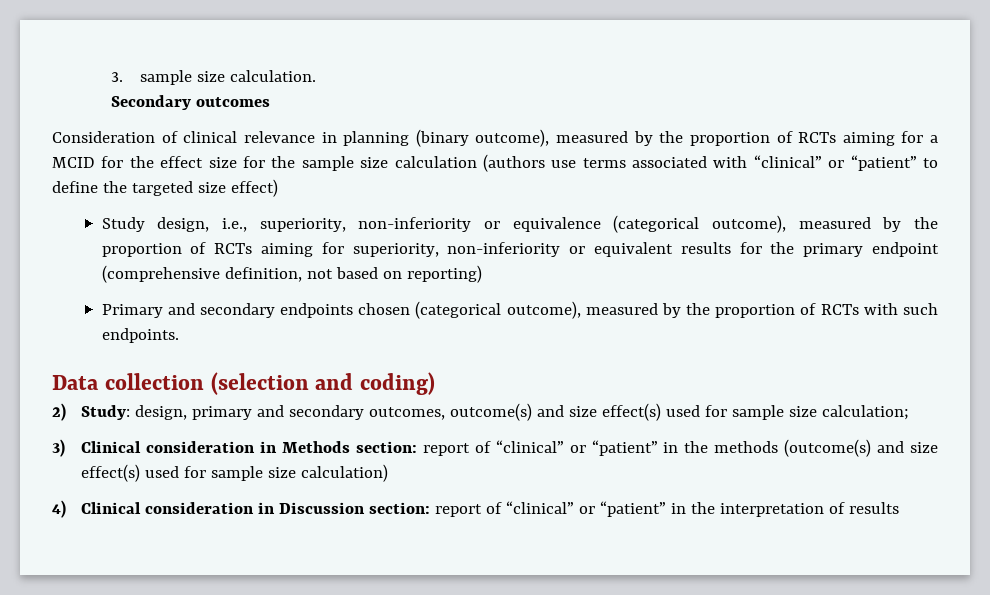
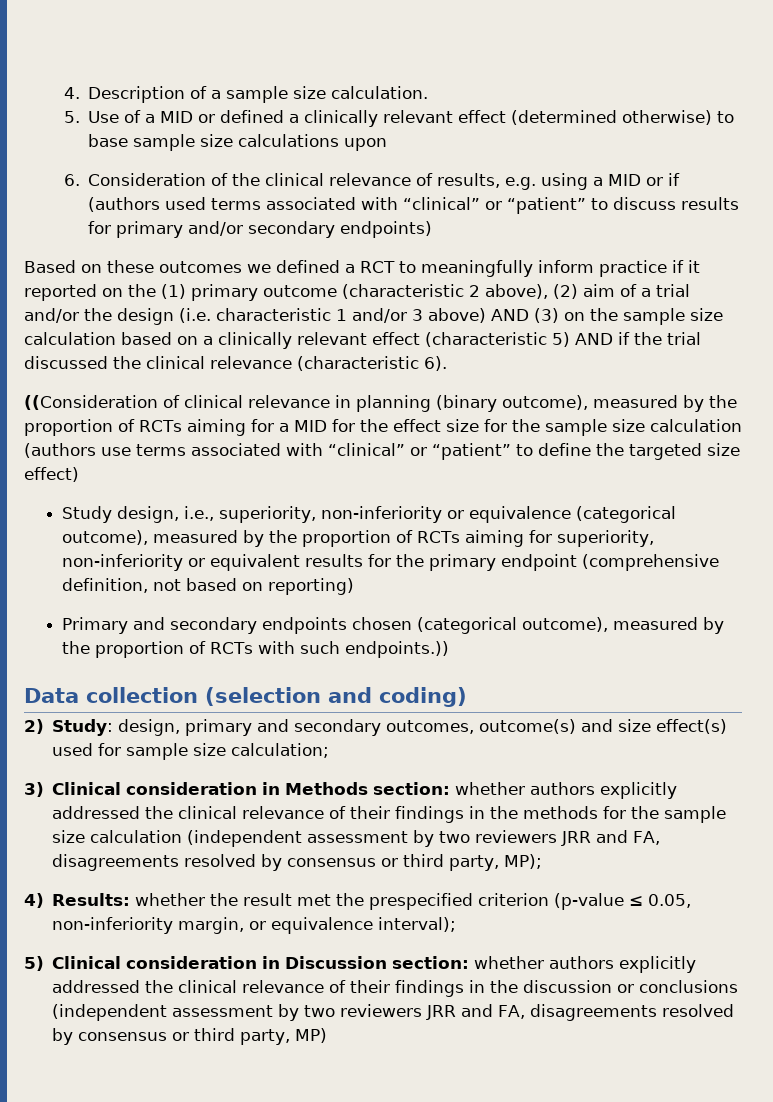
[110,72,123,82] 3. -> [64,86,222,103] 4. Description of a
[110,95,270,110] [52,131,155,143] Secondary outcomes // Consideration -> [64,110,735,127] [88,134,388,151] [64,173,681,190] [88,197,740,214] [88,221,433,238] [24,260,700,277] [24,284,690,301] [24,308,723,325] [24,332,701,349] [24,356,447,371] [24,395,158,410] 5. Use of a MID or defined a clinically relevant effect (determined otherwise) to base sample size calculations upon // 6. Consideration of the clinical relevance of results, e.g. using a MID or if (authors used terms associated with “clinical” or “patient” to discuss results for primary and/or secondary endpoints) // Based on these outcomes we defined a RCT to meaningfully inform practice if it reported on the (1) primary outcome (characteristic 2 above), (2) aim of a trial and/or the design (i.e. characteristic 1 and/or 3 above) AND (3) on the sample size calculation based on a clinically relevant effect (characteristic 5) AND if the trial discussed the clinical relevance (characteristic 6). // ((Consideration
[52,157,95,168] MCID -> [293,420,327,432] MID
[101,328,179,343] endpoints. -> [345,641,450,658] endpoints.))
[422,439,938,457] [81,464,389,482] [52,500,66,518] report of “clinical” or “patient” in the methods (outcome(s) and size effect(s) used for sample size calculation) // 4) -> [455,782,678,799] [52,806,727,823] [52,830,661,847] [52,854,543,871] [24,893,692,910] [52,917,457,934] [24,956,44,971] whether authors explicitly addressed the clinical relevance of their findings in the methods for the sample size calculation (independent assessment by two reviewers JRR and FA, disagreements resolved by consensus or third party, MP); // 4) Results: whether the result met the prespecified criterion (p-value ≤ 0.05, non-inferiority margin, or equivalence interval); // 5)
[435,501,900,517] report of “clinical” or “patient” in the interpretation of results -> [474,956,697,973] [52,980,739,997] [52,1004,735,1021] [52,1028,328,1045] whether authors explicitly addressed the clinical relevance of their findings in the discussion or conclusions (independent assessment by two reviewers JRR and FA, disagreements resolved by consensus or third party, MP)

